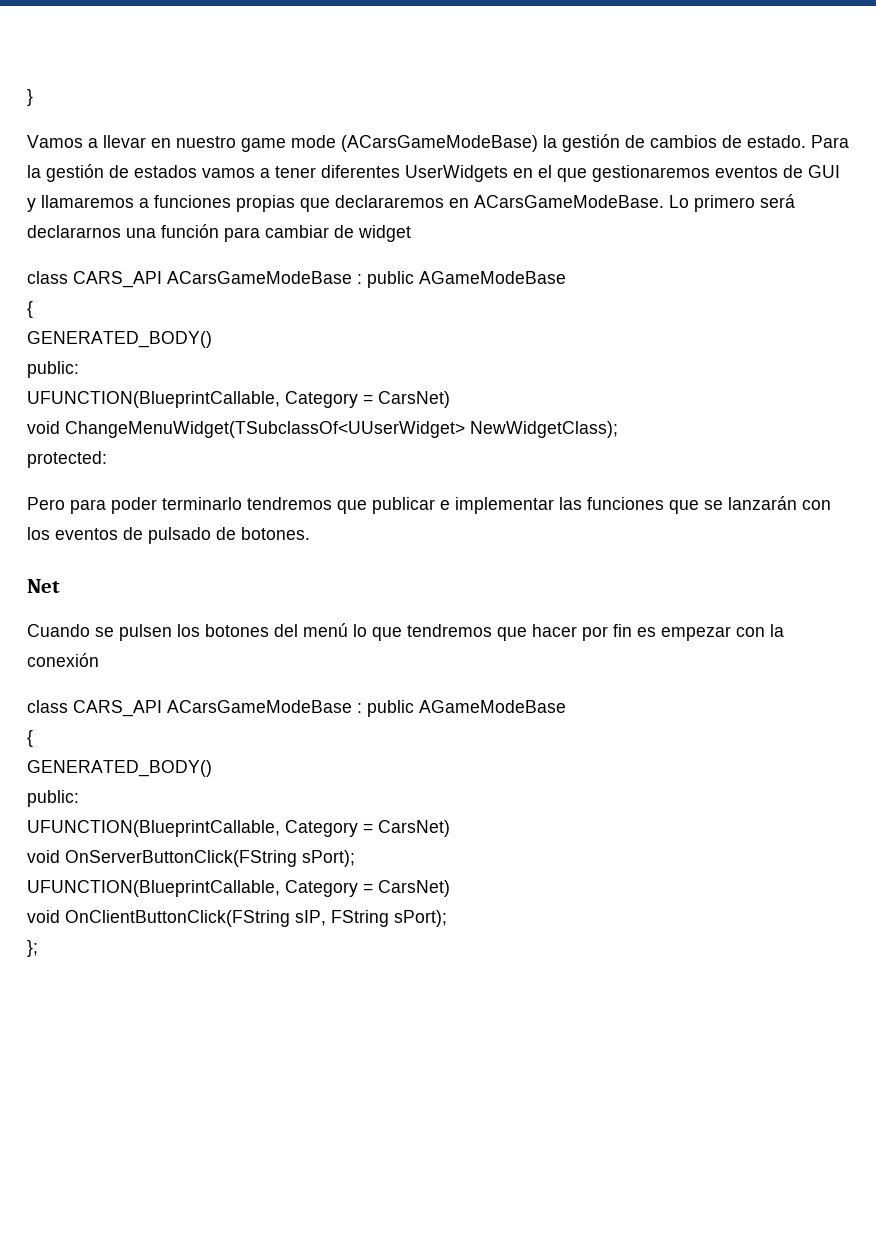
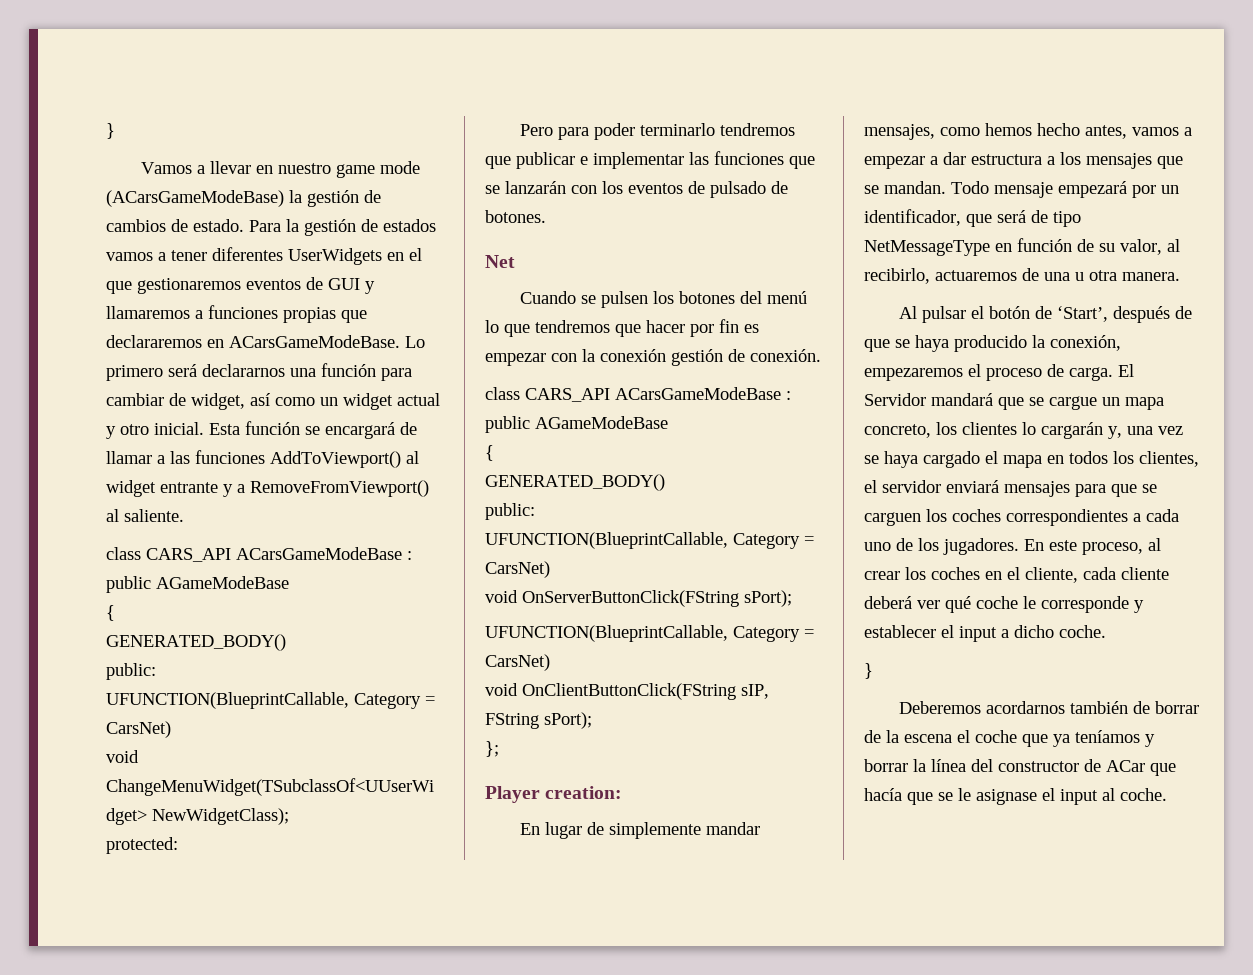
[358,225,411,242] widget -> [191,393,440,410] [106,421,417,439] [106,450,419,468] [106,480,429,497] [106,509,184,522] widget, así como un widget actual y otro inicial. Esta función se encargará de llamar a las funciones AddToViewport() al widget entrante y a RemoveFromViewport() al saliente.
(99, 660) none -> [671,349,821,366] gestión de conexión.
(38, 948) none -> [485,786,623,803] [519,822,760,839] [864,123,1192,140] [864,152,1183,169] [864,181,1179,198] [864,209,1081,227] [864,238,1180,256] [864,268,1180,284] [898,306,1192,323] [864,335,1121,352] [864,364,1134,381] [864,393,1164,410] [864,422,1183,439] [864,451,1199,468] [864,480,1157,497] [864,509,1179,526] [864,538,1161,555] [864,567,1169,583] [864,596,1144,613] [864,625,1106,642] [864,663,873,679] [898,701,1199,714] [864,730,1155,747] [864,759,1176,776] [864,788,1167,805] // Player creation: // En lugar de simplemente mandar mensajes, como hemos hecho antes, vamos a empezar a dar estructura a los mensajes que se mandan. Todo mensaje empezará por un identificador, que será de tipo NetMessageType en función de su valor, al recibirlo, actuaremos de una u otra manera. // Al pulsar el botón de ‘Start’, después de que se haya producido la conexión, empezaremos el proceso de carga. El Servidor mandará que se cargue un mapa concreto, los clientes lo cargarán y, una vez se haya cargado el mapa en todos los clientes, el servidor enviará mensajes para que se carguen los coches correspondientes a cada uno de los jugadores. En este proceso, al crear los coches en el cliente, cada cliente deberá ver qué coche le corresponde y establecer el input a dicho coche. // } // Deberemos acordarnos también de borrar de la escena el coche que ya teníamos y borrar la línea del constructor de ACar que hacía que se le asignase el input al coche.

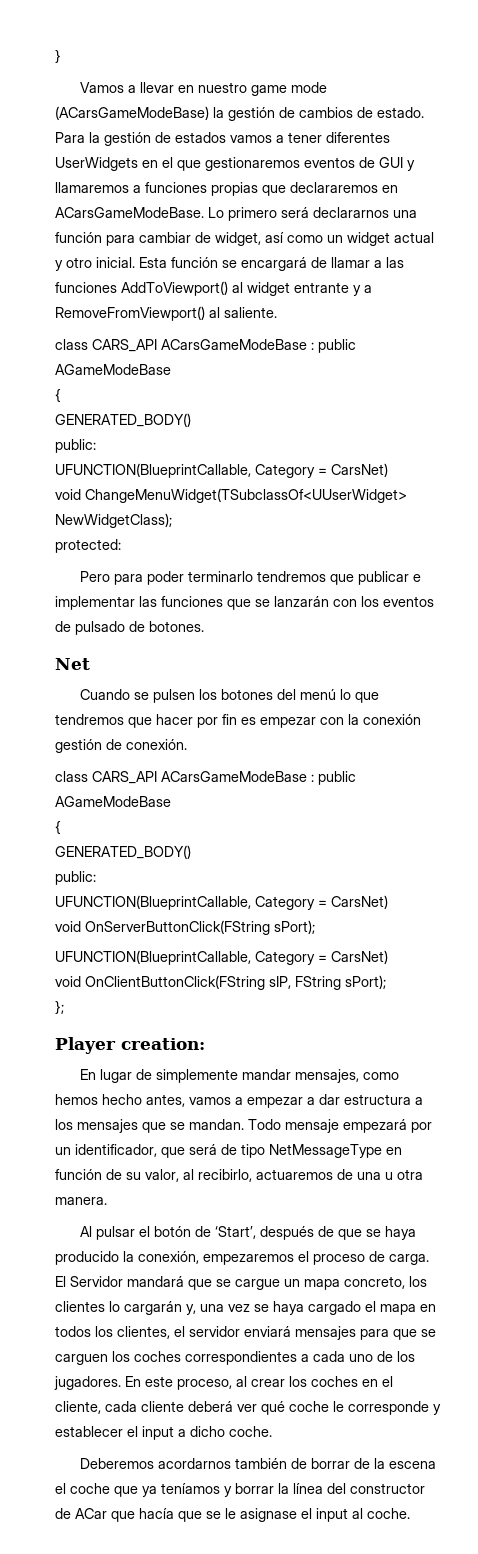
[864,663,873,679] // } -> (272, 1431) none

